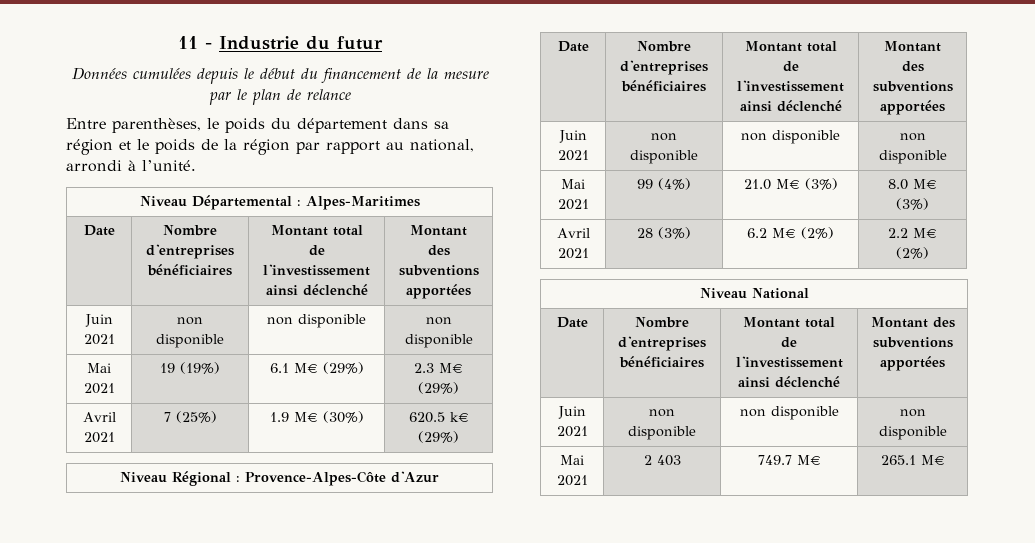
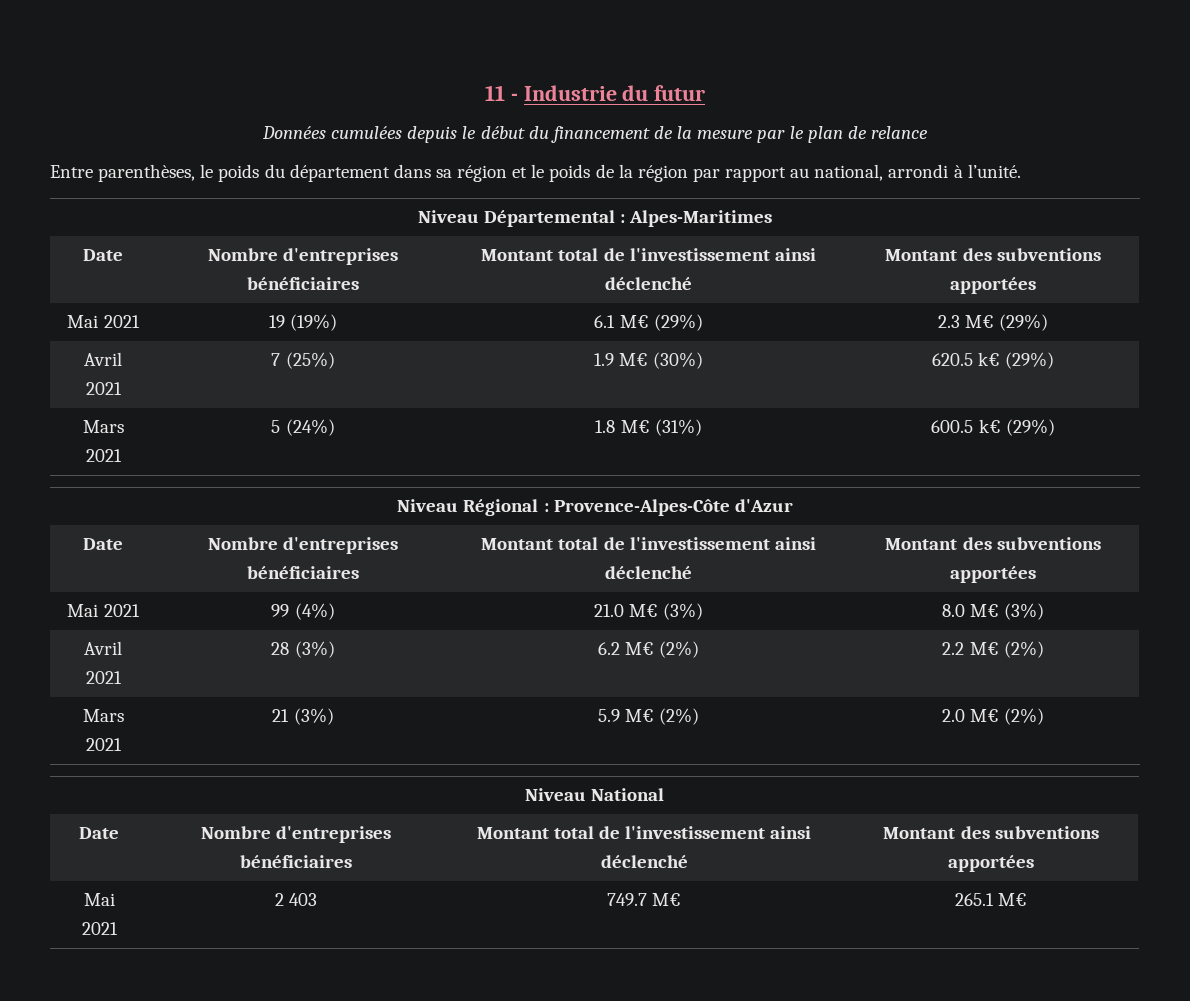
[84,314,113,327] [83,334,115,345] [177,317,203,325] [156,334,224,348] [267,314,366,328] [425,317,452,325] [404,334,473,348] // Juin 2021 | non disponible | non disponible | non disponible -> (1036, 285) none
(459, 437) none -> [82,420,124,433] [85,449,122,462] [271,419,335,436] [595,419,702,436] [931,419,1055,436] // Mars 2021 | 5 (24%) | 1.8 M€ (31%) | 600.5 k€ (29%)
[558,130,587,143] [557,150,589,161] [651,133,677,141] [630,150,698,164] [741,130,840,144] [899,133,926,141] [878,150,947,164] // Juin 2021 | non disponible | non disponible | non disponible -> (1036, 574) none
(929, 253) none -> [82,709,124,722] [85,738,122,751] [272,708,334,725] [597,708,700,725] [941,708,1045,725] // Mars 2021 | 21 (3%) | 5.9 M€ (2%) | 2.0 M€ (2%)
[557,406,586,419] [556,426,588,437] [649,409,675,417] [628,426,696,440] [739,406,839,420] [899,409,926,417] [878,426,947,440] // Juin 2021 | non disponible | non disponible | non disponible -> (1034, 863) none

